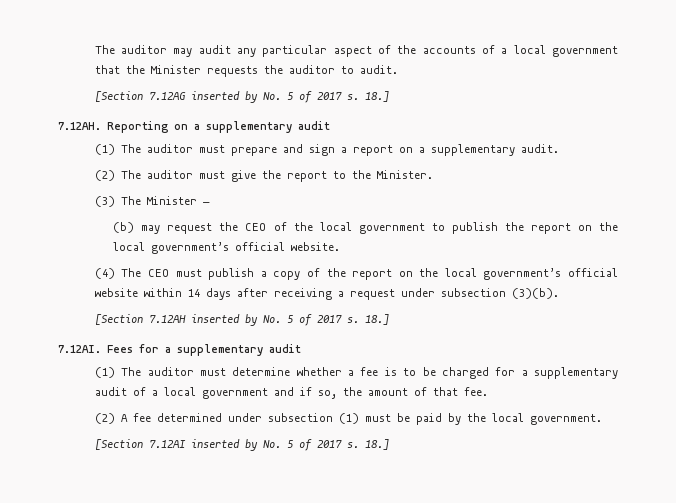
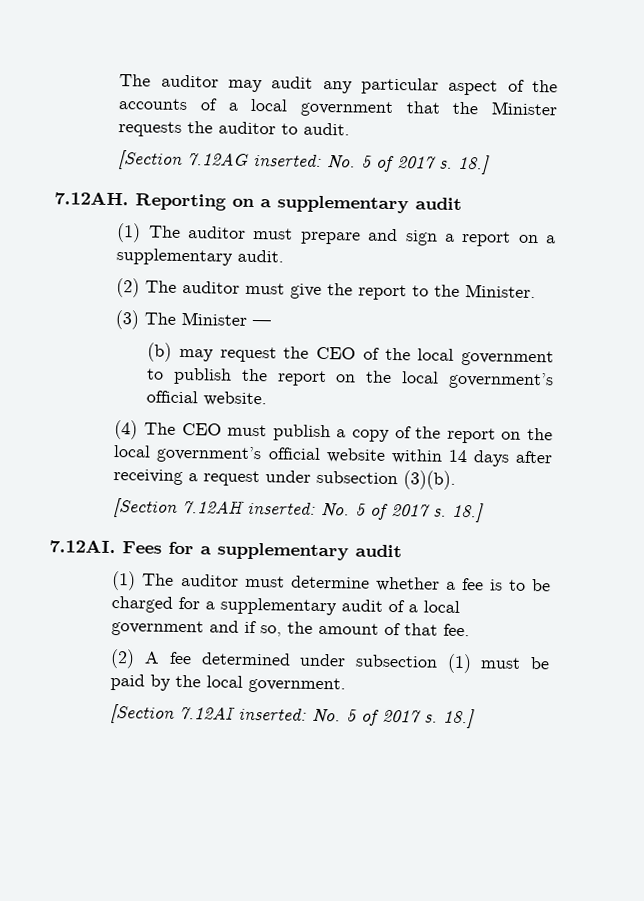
[190,91,258,103] inserted by -> [253,152,323,167] inserted:
[190,314,258,326] inserted by -> [247,500,317,515] inserted:
[190,439,258,451] inserted by -> [238,706,308,721] inserted:

